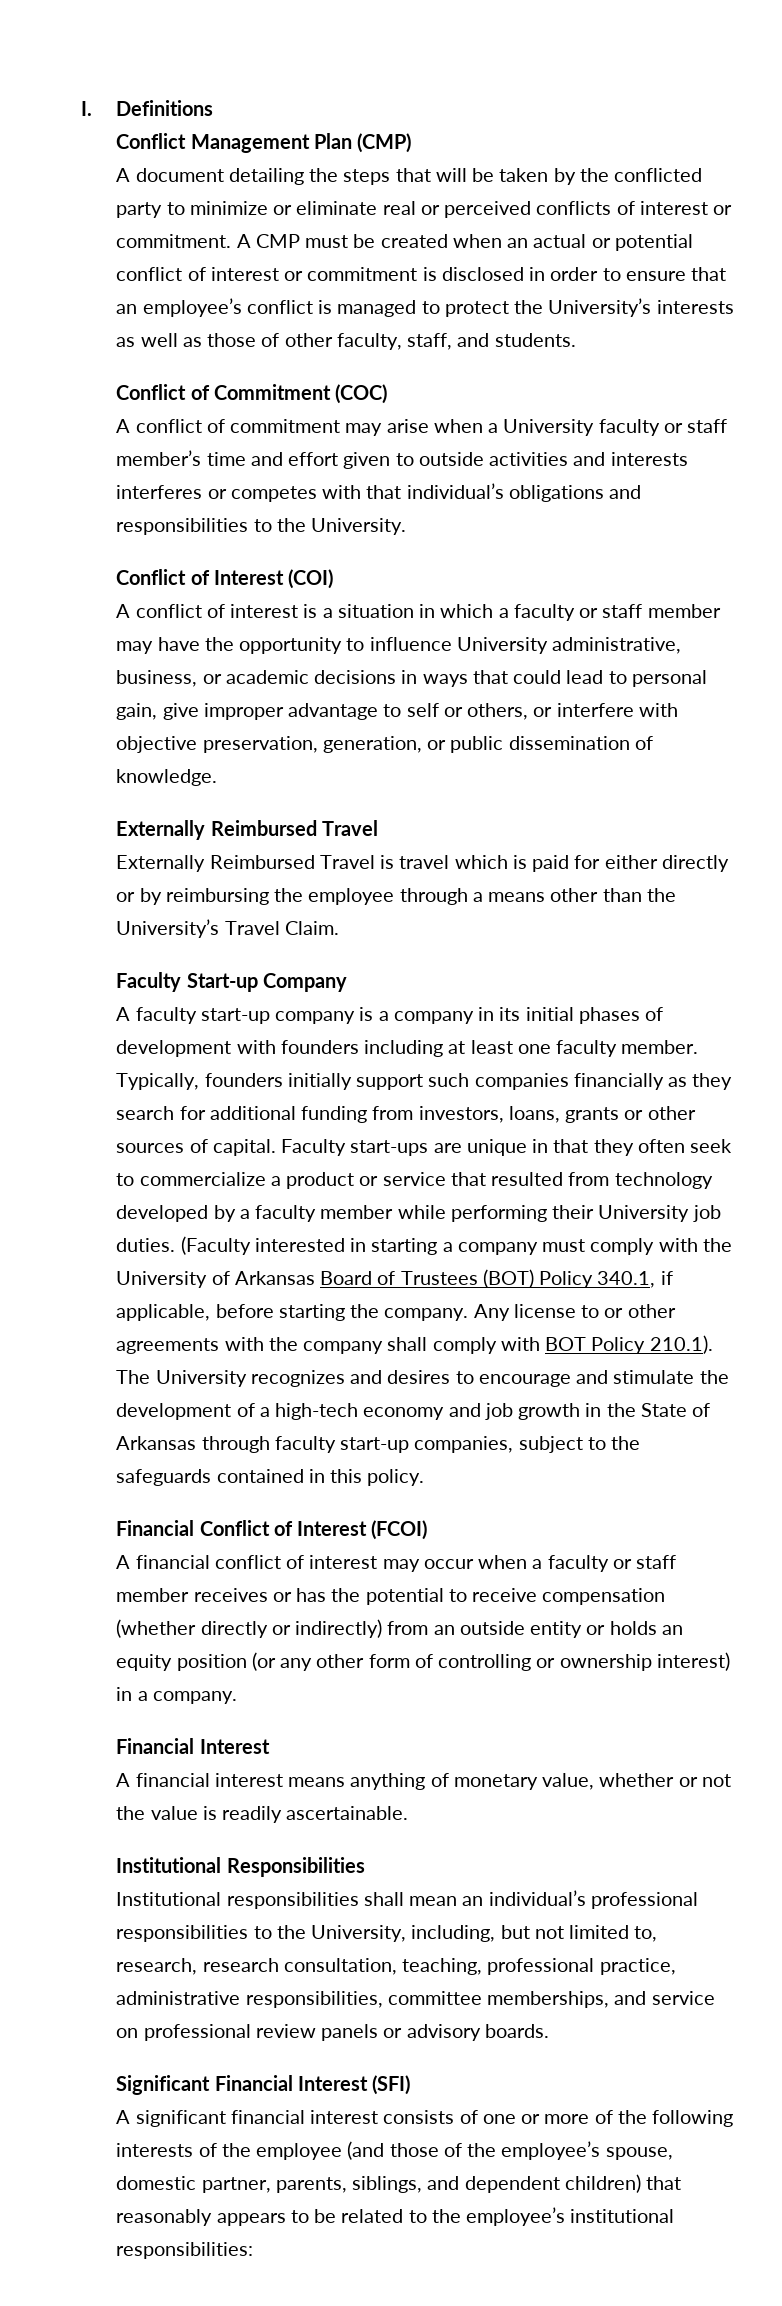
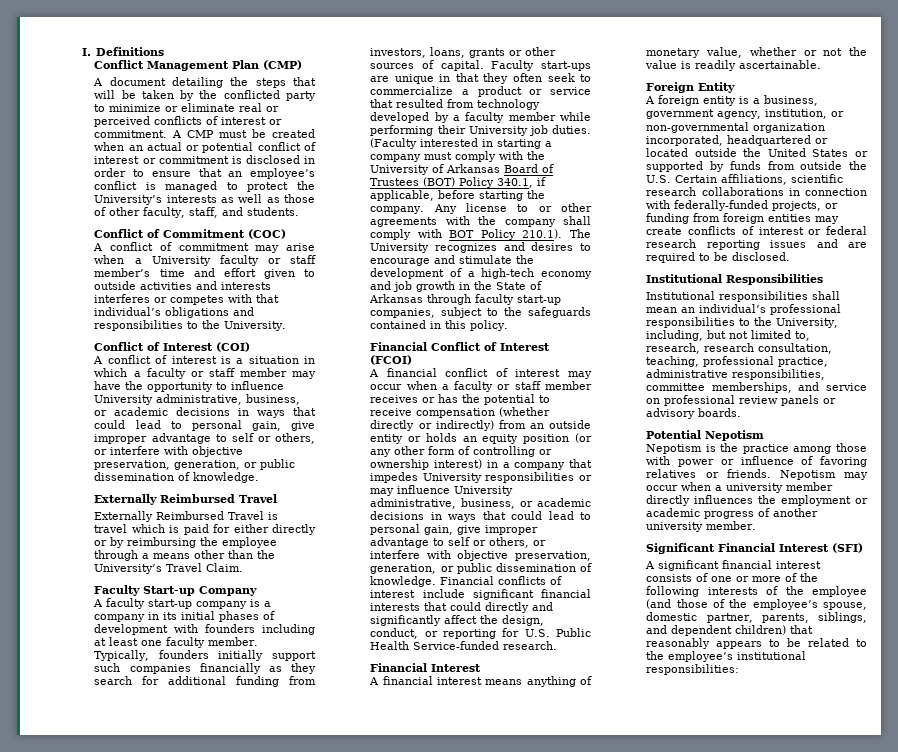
[152,1691,237,1704] company. -> [514,459,592,470] [370,472,592,483] [370,485,514,496] [370,498,591,509] [370,511,591,522] [370,524,539,535] [370,537,547,548] [370,550,591,561] [370,563,592,574] [370,576,563,587] [370,589,591,600] [370,602,554,613] [370,615,545,626] [370,628,591,639] [370,641,558,650] company that impedes University responsibilities or may influence University administrative, business, or academic decisions in ways that could lead to personal gain, give improper advantage to self or others, or interfere with objective preservation, generation, or public dissemination of knowledge. Financial conflicts of interest include significant financial interests that could directly and significantly affect the design, conduct, or reporting for U.S. Public Health Service-funded research.
(409, 1813) none -> [646,82,736,93] [645,95,819,106] [646,109,845,119] [646,122,826,133] [646,135,829,146] [646,148,868,157] [646,161,867,172] [646,174,844,185] [646,187,867,196] [646,200,839,211] [646,213,840,224] [646,226,867,235] [646,239,867,250] [646,252,791,263] // Foreign Entity // A foreign entity is a business, government agency, institution, or non-governmental organization incorporated, headquartered or located outside the United States or supported by funds from outside the U.S. Certain affiliations, scientific research collaborations in connection with federally-funded projects, or funding from foreign entities may create conflicts of interest or federal research reporting issues and are required to be disclosed.
(549, 2031) none -> [646,430,765,441] [646,443,867,454] [646,456,867,467] [646,469,868,480] [646,482,834,493] [646,495,868,506] [646,508,819,519] [646,521,757,532] // Potential Nepotism // Nepotism is the practice among those with power or influence of favoring relatives or friends. Nepotism may occur when a university member directly influences the employment or academic progress of another university member.

